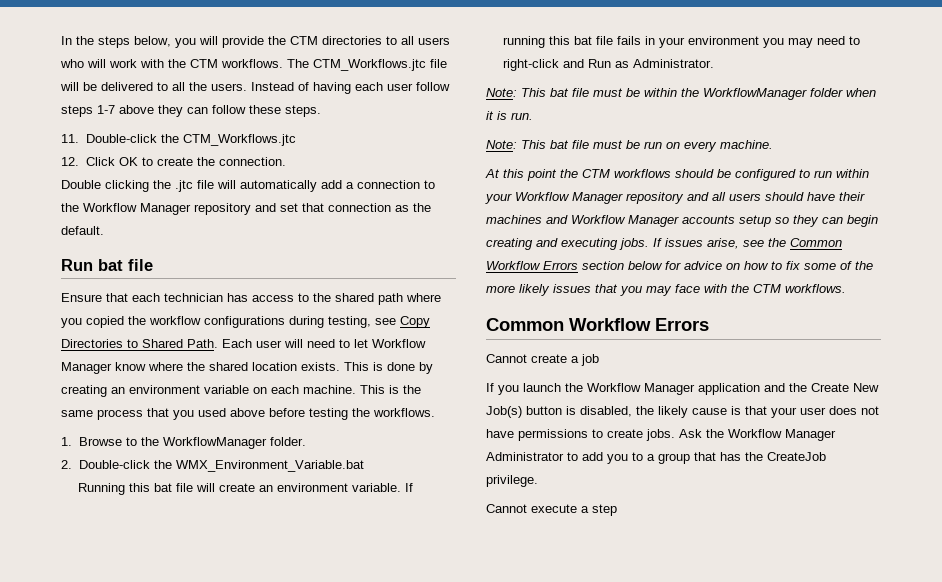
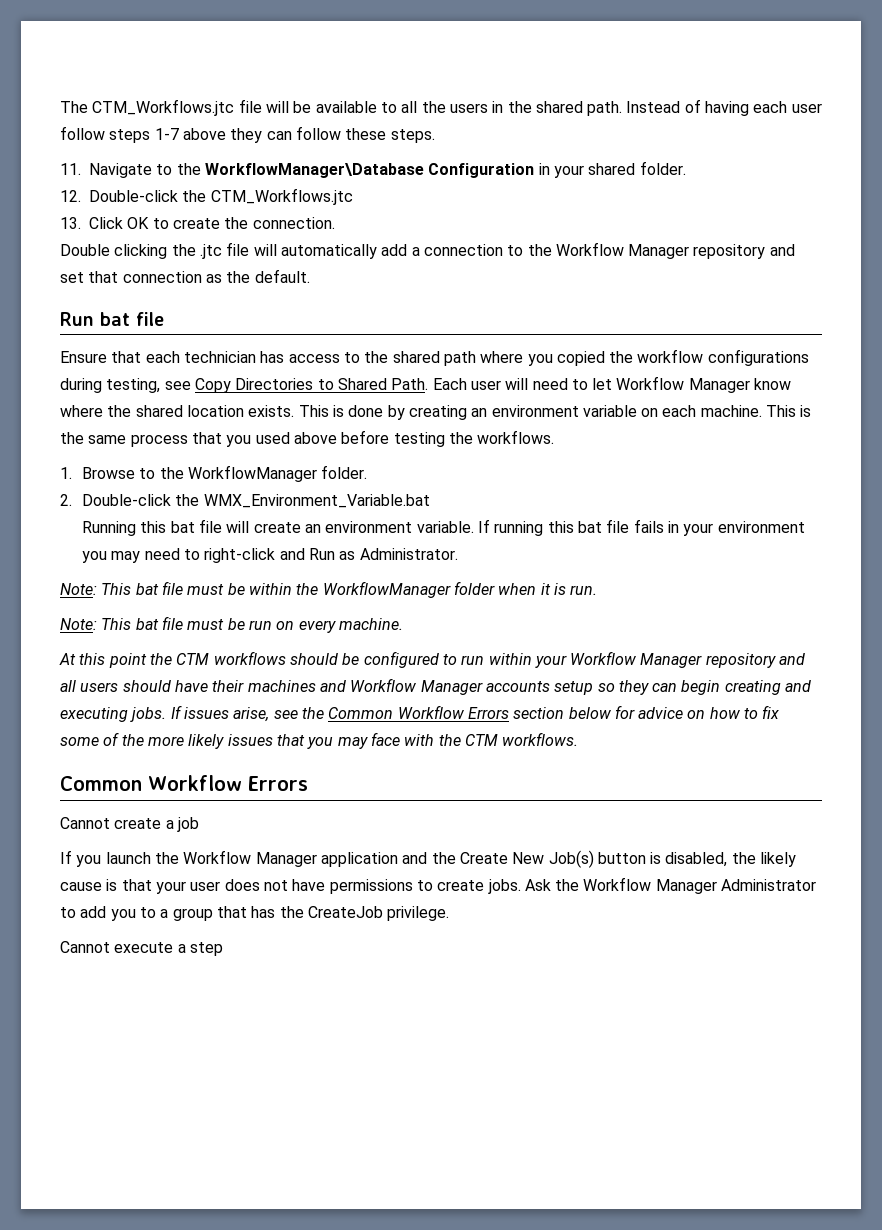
[61,36,450,48] [60,59,283,68] In the steps below, you will provide the CTM directories to all users who will work with the CTM workflows. -> (60, 107) none
[101,82,153,91] delivered -> [315,101,377,113] available
[211,83,247,91] users. -> [449,101,623,116] users in the shared path.
(79, 138) none -> [89,161,686,178] [60,190,81,202] Navigate to the WorkflowManager\Database Configuration in your shared folder. // 12.
[61,157,79,166] 12. -> [60,217,81,229] 13.

